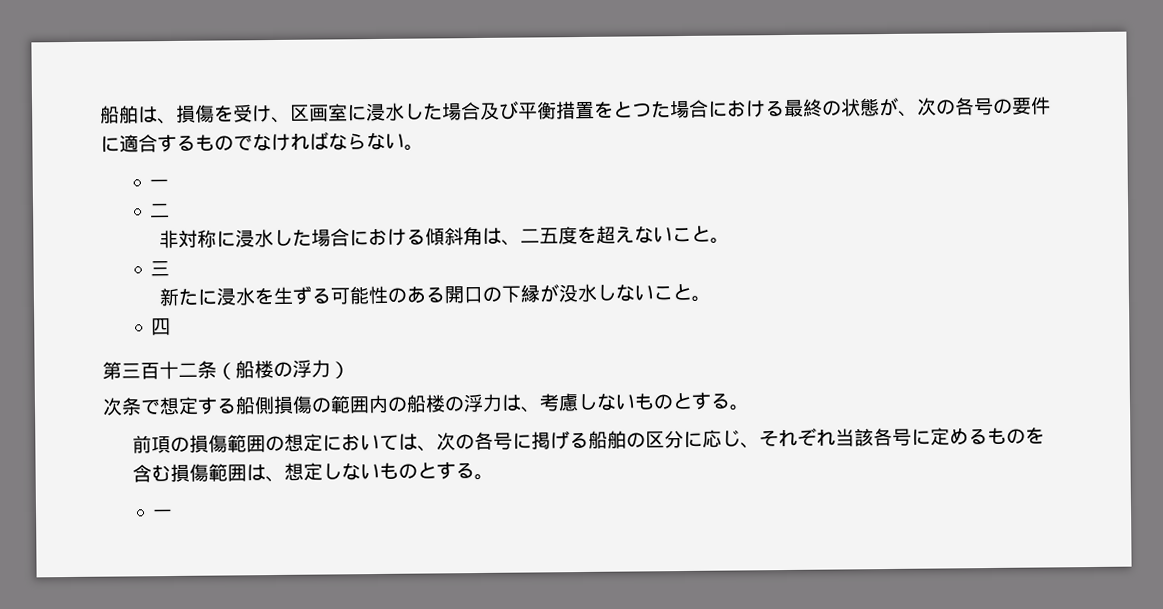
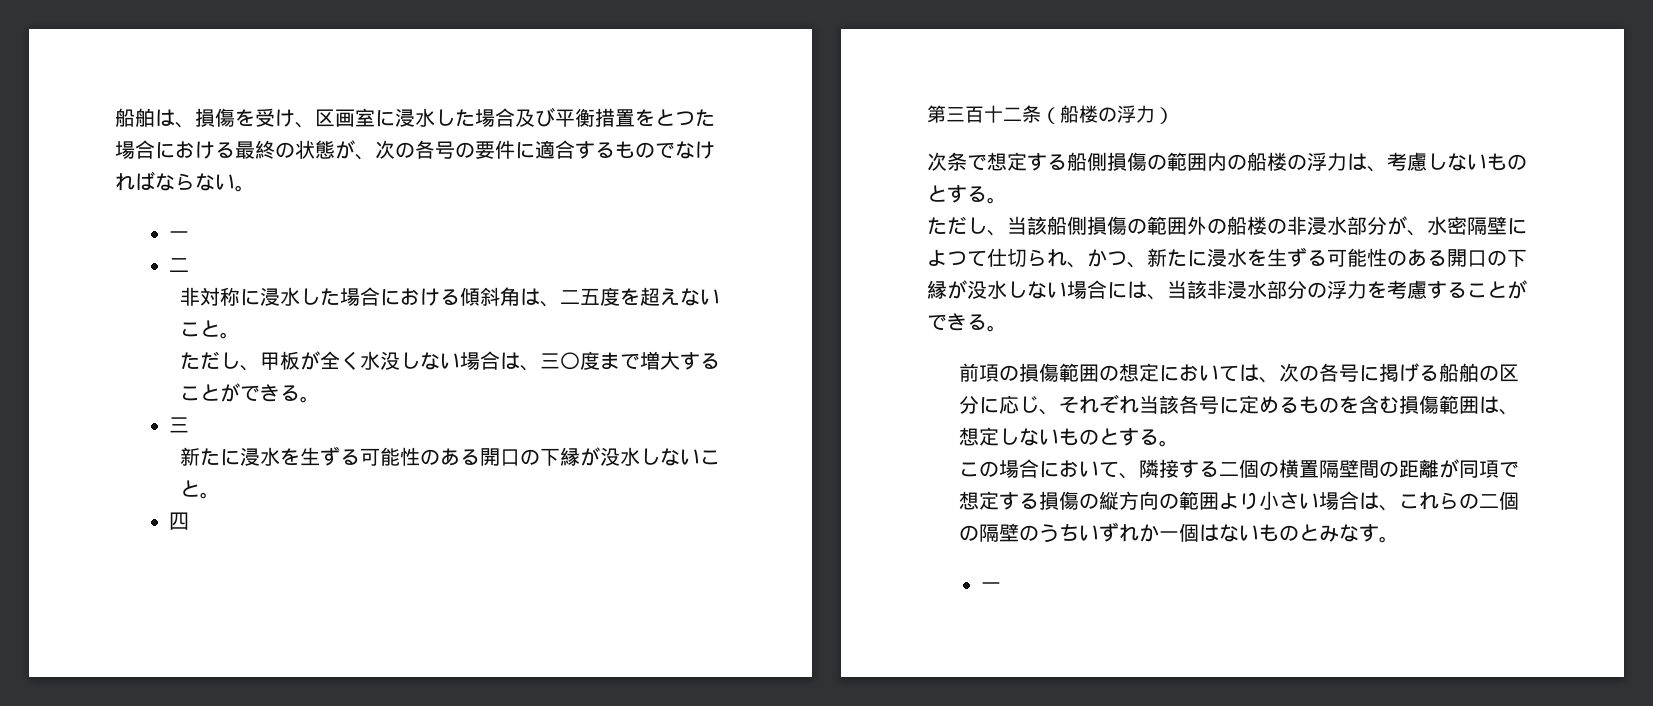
(731, 240) none -> [179,351,720,371] [179,383,320,403] // ただし、甲板が全く水没しない場合は、三〇度まで増大することができる。
(750, 407) none -> [927,216,1527,236] [927,247,1527,268] [927,280,1527,300] [927,313,1007,332] // ただし、当該船側損傷の範囲外の船楼の非浸水部分が、水密隔壁によつて仕切られ、かつ、新たに浸水を生ずる可能性のある開口の下縁が没水しない場合には、当該非浸水部分の浮力を考慮することができる。
(495, 477) none -> [959,459,1520,479] [959,491,1520,511] [959,522,1400,543] // この場合において、隣接する二個の横置隔壁間の距離が同項で想定する損傷の縦方向の範囲より小さい場合は、これらの二個の隔壁のうちいずれか一個はないものとみなす。

